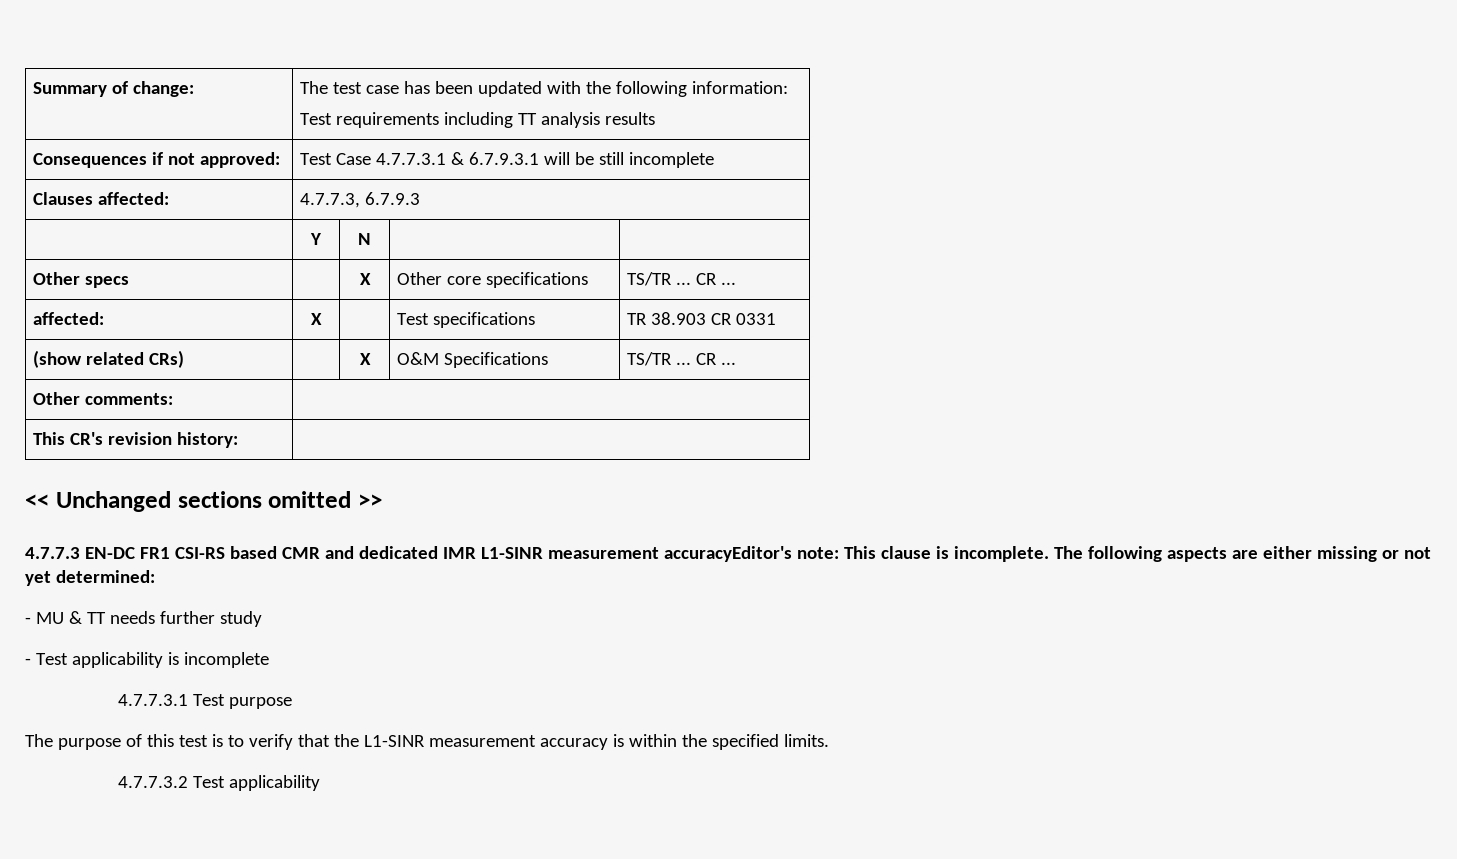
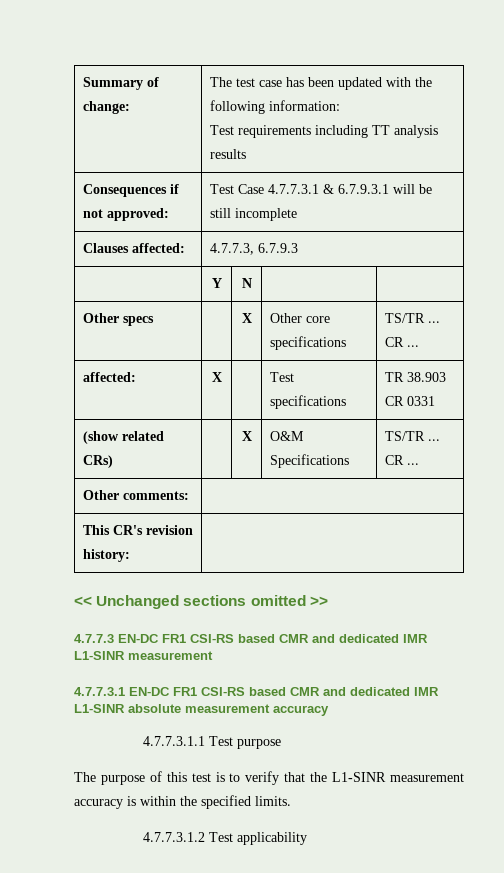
[663,546,1431,562] [25,570,155,586] [25,611,262,627] [25,652,269,668] [117,694,188,706] accuracyEditor's note: This clause is incomplete. The following aspects are either missing or not yet determined: // - MU & TT needs further study // - Test applicability is incomplete // 4.7.7.3.1 -> [74,687,439,696] [74,704,329,716] [143,736,206,746] // 4.7.7.3.1 EN-DC FR1 CSI-RS based CMR and dedicated IMR L1-SINR absolute measurement accuracy // 4.7.7.3.1.1
[117,776,188,788] 4.7.7.3.2 -> [143,832,206,842] 4.7.7.3.1.2

